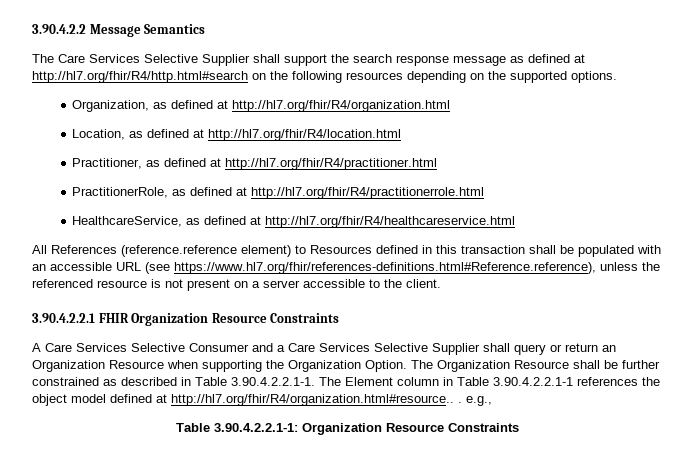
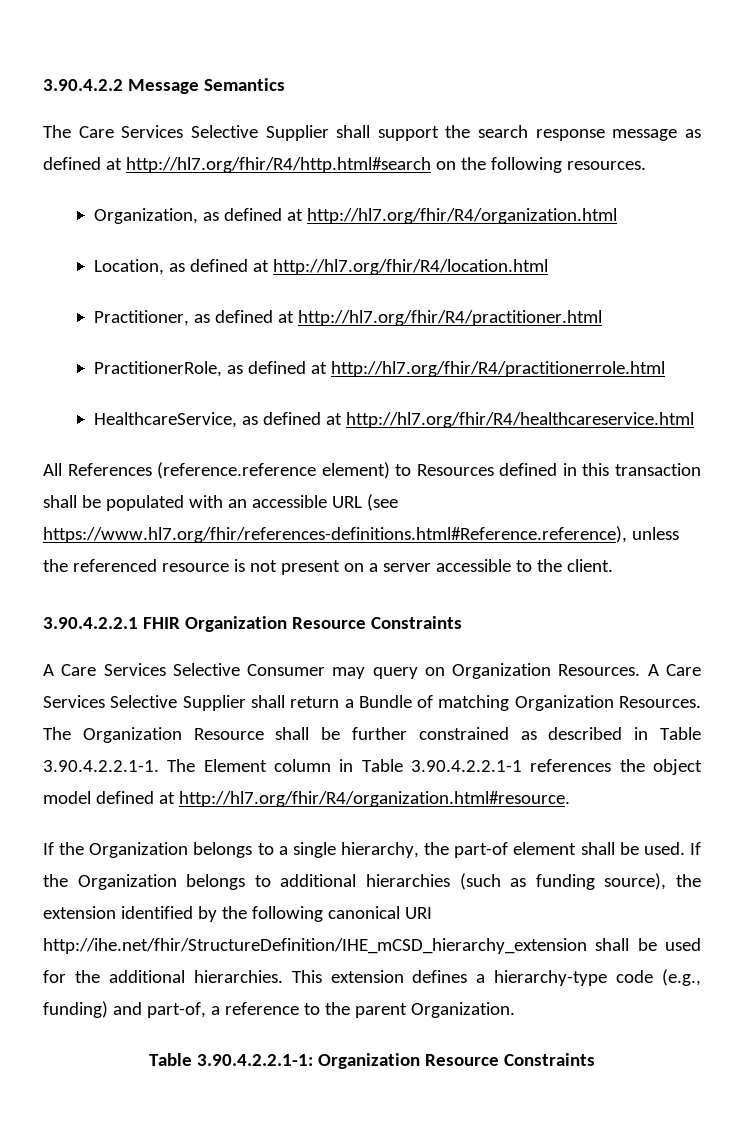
[346,71,617,83] resources depending on the supported options. -> [566,161,646,170] resources.
[252,343,616,355] [32,360,407,372] and a Care Services Selective Supplier shall query or return an Organization Resource when supporting the Organization Option. -> [332,663,701,679] [43,695,701,711] may query on Organization Resources. A Care Services Selective Supplier shall return a Bundle of matching Organization Resources.
[171,394,492,406] http://hl7.org/fhir/R4/organization.html#resource.. . e.g., -> [178,791,570,807] [43,842,701,858] [43,873,702,890] [43,906,432,922] [43,938,702,954] [43,969,701,986] [43,1001,515,1018] http://hl7.org/fhir/R4/organization.html#resource. // If the Organization belongs to a single hierarchy, the part-of element shall be used. If the Organization belongs to additional hierarchies (such as funding source), the extension identified by the following canonical URI http://ihe.net/fhir/StructureDefinition/IHE_mCSD_hierarchy_extension shall be used for the additional hierarchies. This extension defines a hierarchy-type code (e.g., funding) and part-of, a reference to the parent Organization.

